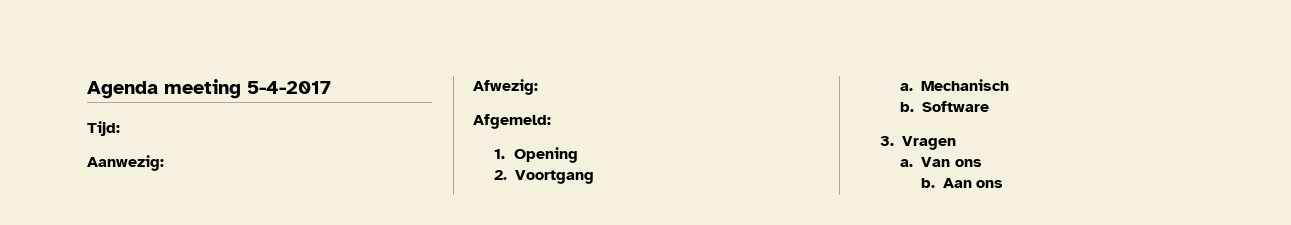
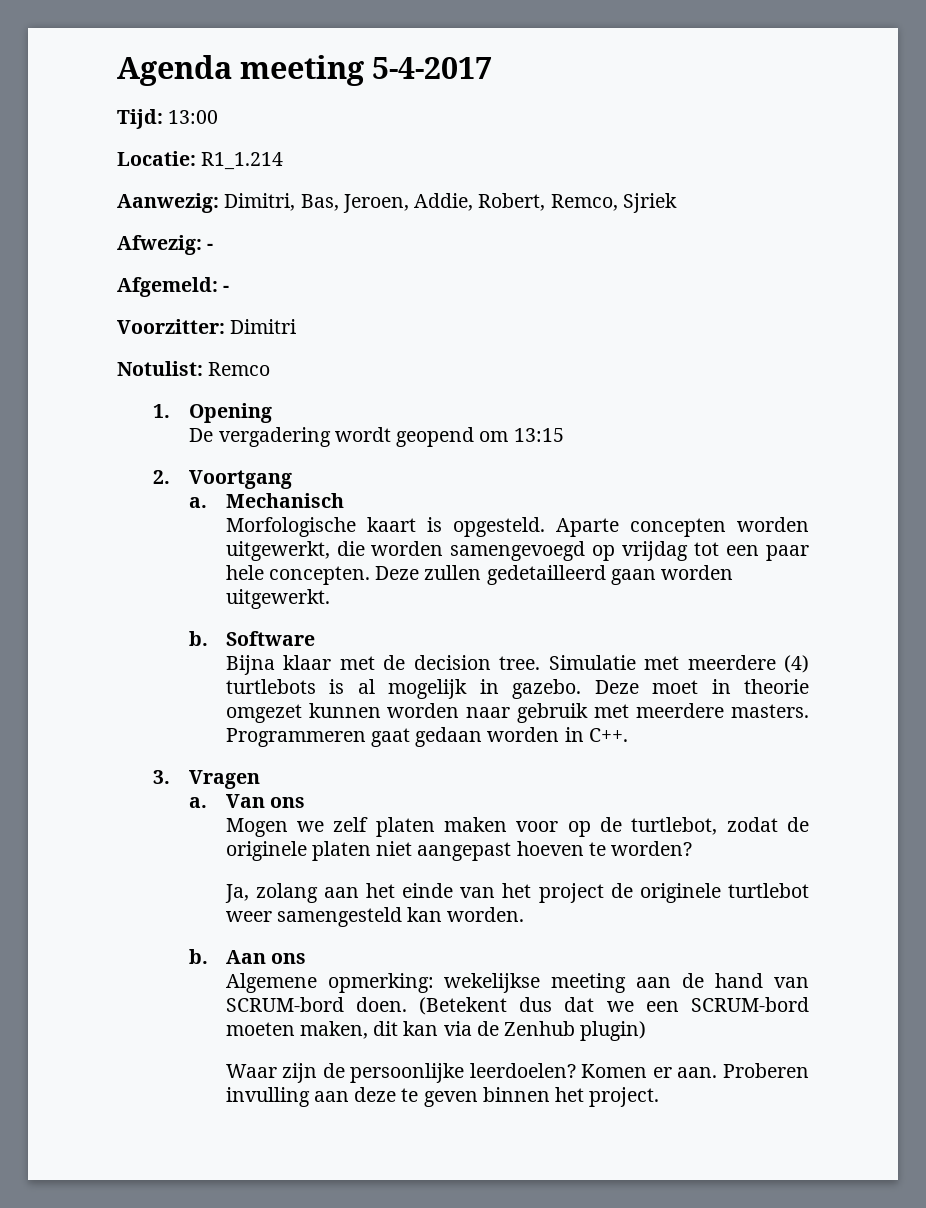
[87,155,164,171] // Aanwezig: -> [168,110,219,124] [117,151,284,170] [117,193,677,213] 13:00 // Locatie: R1_1.214 // Aanwezig: Dimitri, Bas, Jeroen, Addie, Robert, Remco, Sjriek
(538, 87) none -> [207,243,214,250] -
[493,147,579,163] [493,170,594,184] [900,79,1010,91] [900,101,990,112] // 1. Opening // 2. Voortgang // a. Mechanisch // b. Software -> [223,285,230,292] [117,319,297,334] [117,361,271,376] [153,403,273,423] [189,427,564,447] [153,470,293,489] [189,493,344,508] [225,517,810,537] [225,541,810,561] [225,565,734,585] [225,589,330,609] [189,631,315,646] [225,655,809,675] [225,679,809,699] [225,703,810,723] [225,727,628,747] - // Voorzitter: Dimitri // Notulist: Remco // 1. Opening // De vergadering wordt geopend om 13:15 // 2. Voortgang // a. Mechanisch // Morfologische kaart is opgesteld. Aparte concepten worden uitgewerkt, die worden samengevoegd op vrijdag tot een paar hele concepten. Deze zullen gedetailleerd gaan worden uitgewerkt. // b. Software // Bijna klaar met de decision tree. Simulatie met meerdere (4) turtlebots is al mogelijk in gazebo. Deze moet in theorie omgezet kunnen worden naar gebruik met meerdere masters. Programmeren gaat gedaan worden in C++.
[921,178,1004,188] b. Aan ons -> [225,817,809,837] [225,841,693,861] [224,883,809,903] [225,907,525,927] [189,949,306,964] [225,973,809,993] [225,997,810,1015] [225,1021,647,1041] [225,1063,810,1083] [225,1087,660,1107] Mogen we zelf platen maken voor op de turtlebot, zodat de originele platen niet aangepast hoeven te worden? // Ja, zolang aan het einde van het project de originele turtlebot weer samengesteld kan worden. // b. Aan ons // Algemene opmerking: wekelijkse meeting aan de hand van SCRUM-bord doen. (Betekent dus dat we een SCRUM-bord moeten maken, dit kan via de Zenhub plugin) // Waar zijn de persoonlijke leerdoelen? Komen er aan. Proberen invulling aan deze te geven binnen het project.

